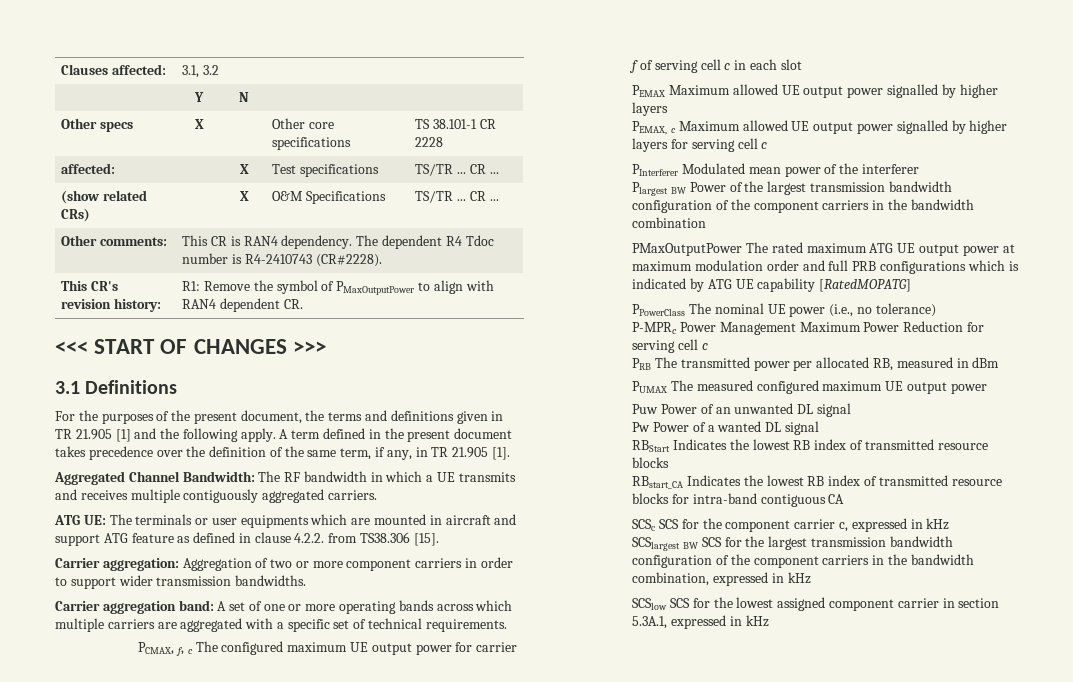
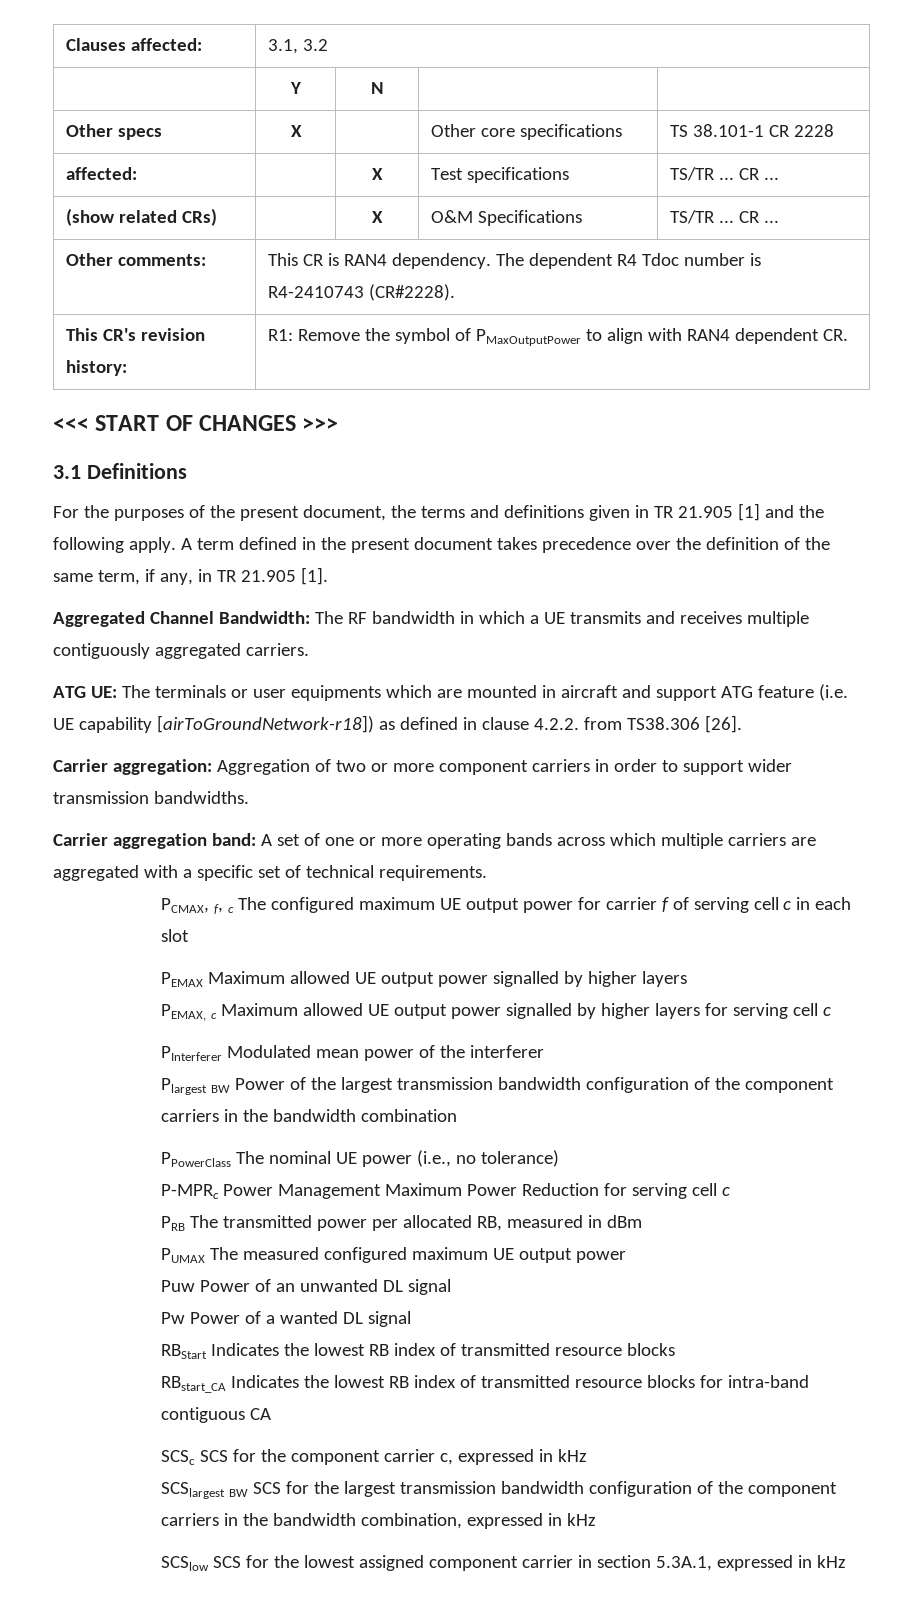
(174, 538) none -> [818,684,848,701] [53,715,374,733] (i.e. UE capability [airToGroundNetwork-r18])
[413,533,439,546] [15]. -> [704,715,742,733] [26].
[632,242,1015,256] [632,260,1019,274] [632,278,912,292] // PMaxOutputPower The rated maximum ATG UE output power at maximum modulation order and full PRB configurations which is indicated by ATG UE capability [RatedMOPATG] -> (457, 1115) none

